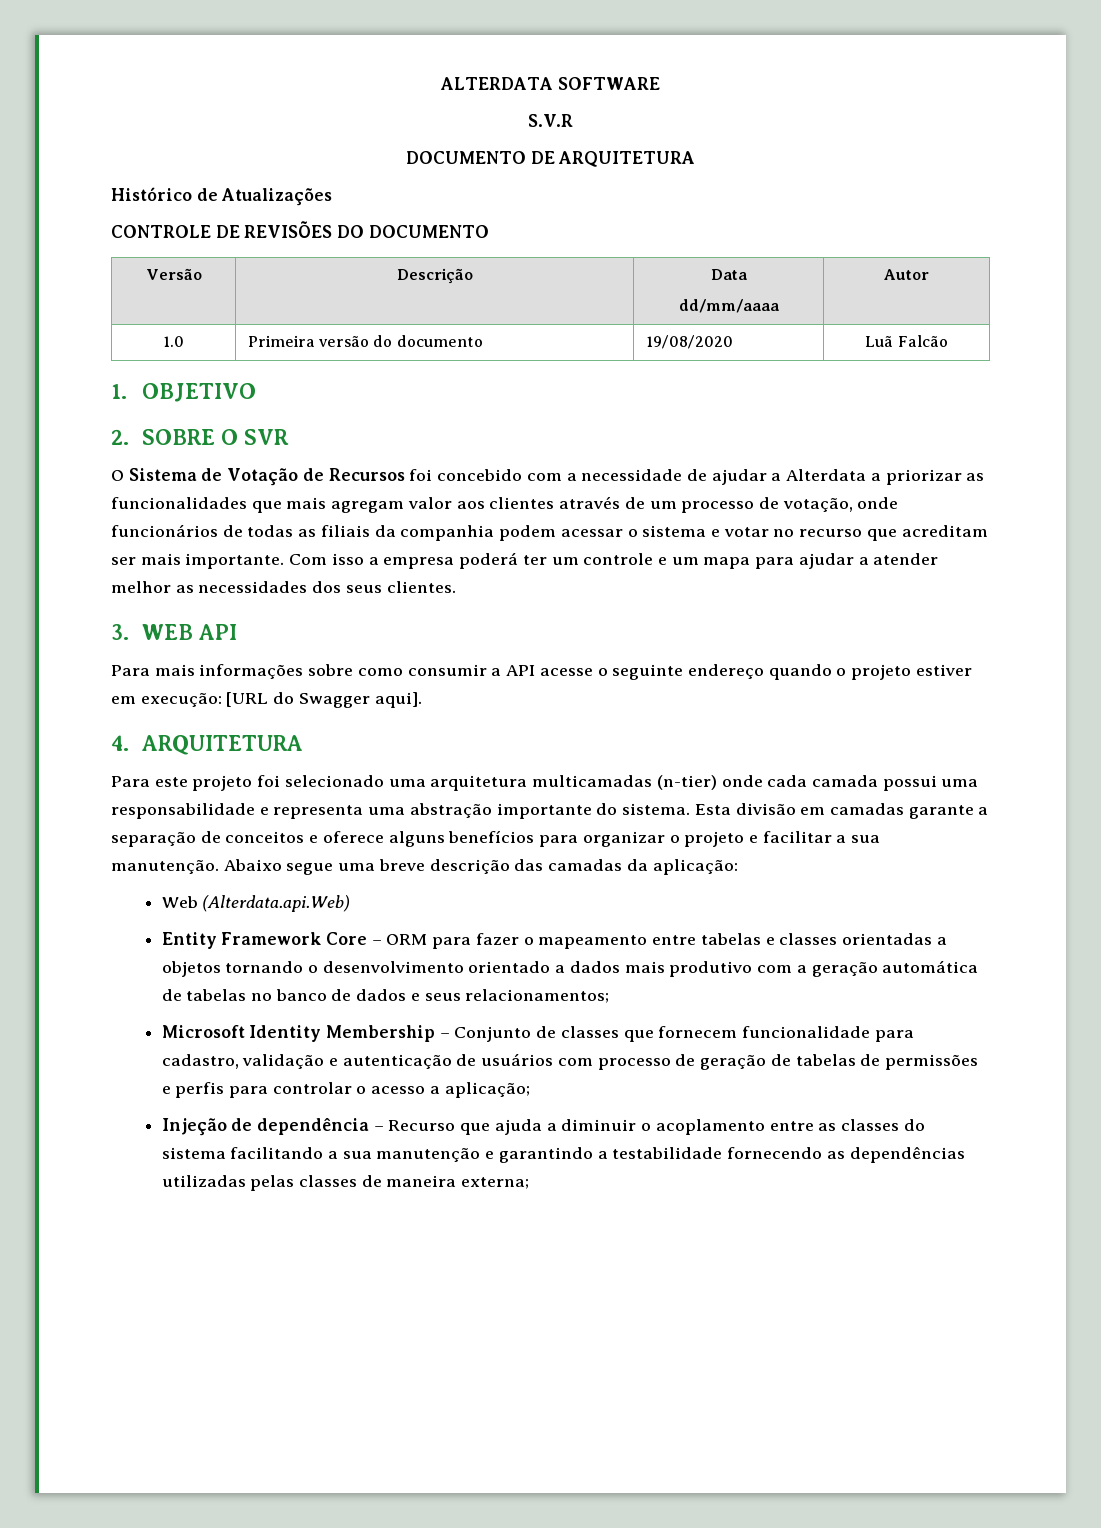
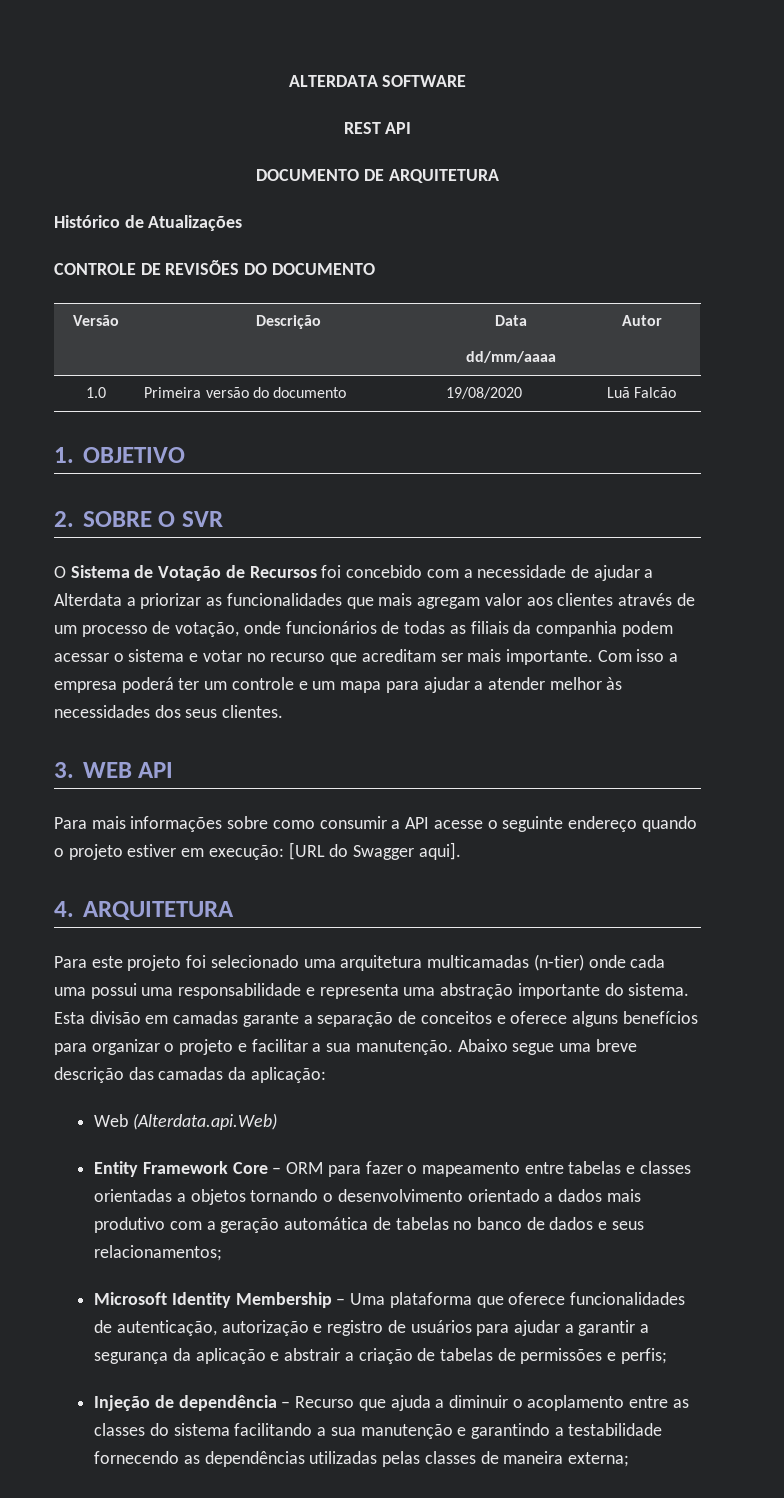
[527,114,574,127] S.V.R -> [343,122,412,134] REST API
[175,585,194,593] as -> [606,677,623,690] às
[811,775,878,787] camada -> [54,987,86,996] uma
[454,1026,914,1042] [161,1053,767,1070] Conjunto de classes que fornecem funcionalidade para cadastro, validação e autenticação de usuários com processo de geração -> [350,1292,686,1308] [94,1320,650,1336] [94,1348,413,1364] Uma plataforma que oferece funcionalidades de autenticação, autorização e registro de usuários para ajudar a garantir a segurança da aplicação e abstrair a criação
[175,1082,530,1098] perfis para controlar o acesso a aplicação; -> [620,1348,667,1364] perfis;

